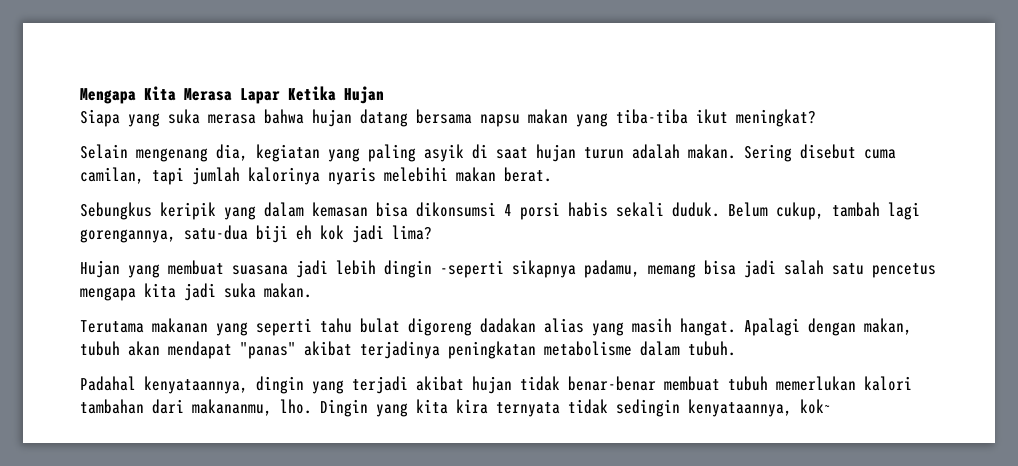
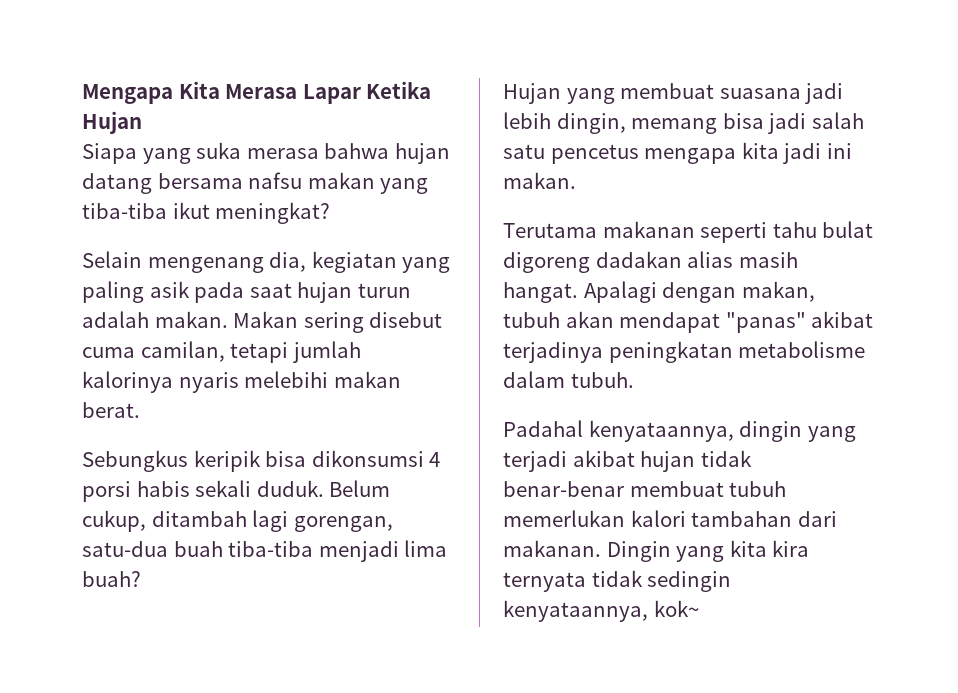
[480,114,520,127] napsu -> [248,172,303,189] nafsu
[424,144,488,162] asyik di -> [149,281,245,303] asik pada
[744,144,792,162] Sering -> [233,311,364,333] Makan sering
[152,167,184,185] tapi -> [230,342,289,363] tetapi
[224,202,368,220] yang dalam kemasan -> (261, 461) none
[832,202,920,220] [80,225,432,243] tambah lagi gorengannya, satu-dua biji eh kok jadi lima? -> [151,510,393,532] [82,540,448,562] [82,571,141,587] ditambah lagi gorengan, satu-dua buah tiba-tiba menjadi lima buah?
[384,260,640,278] dingin -seperti sikapnya padamu, -> [556,113,626,134] dingin,
[224,283,256,298] suka -> [826,143,852,159] ini
[216,322,248,336] yang -> (695, 229) none
[592,322,624,336] yang -> (734, 259) none
[192,399,312,416] makananmu, lho. -> [503,540,601,557] makanan.

